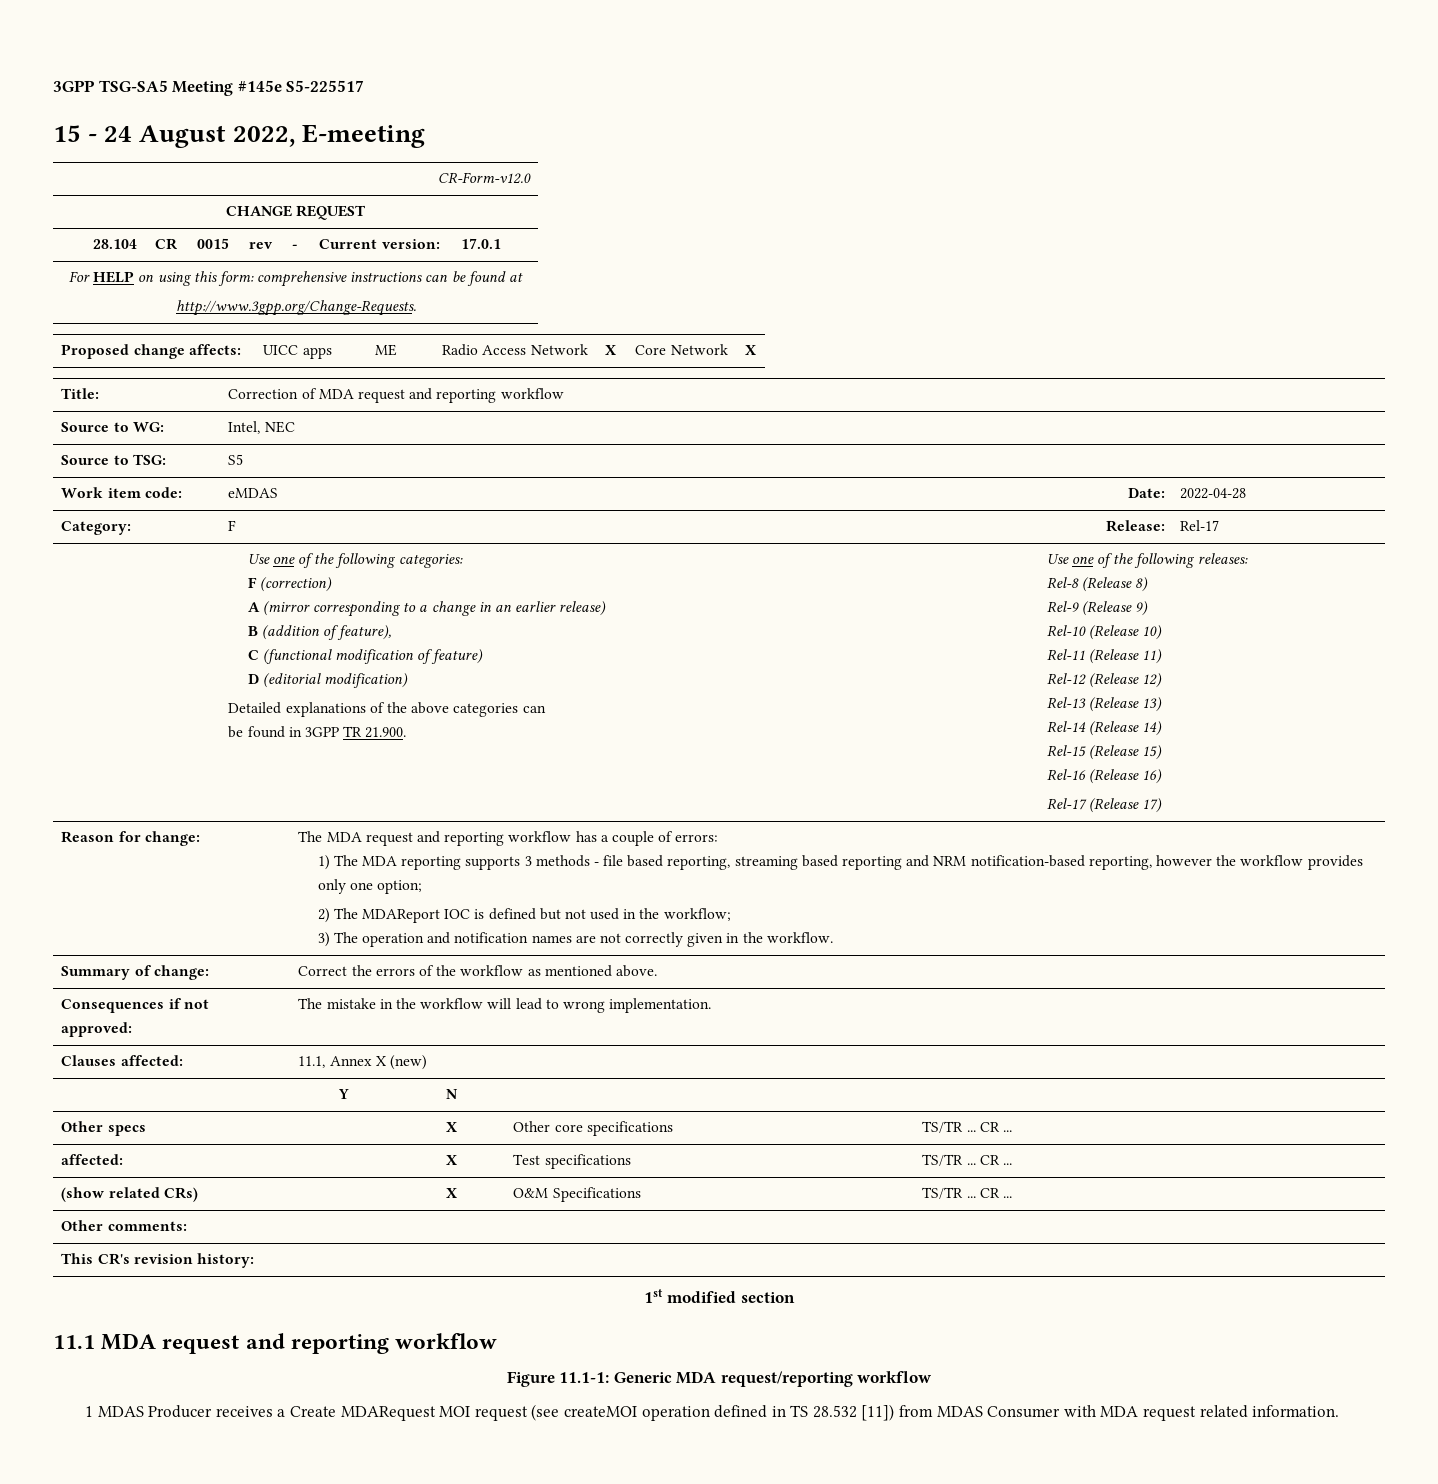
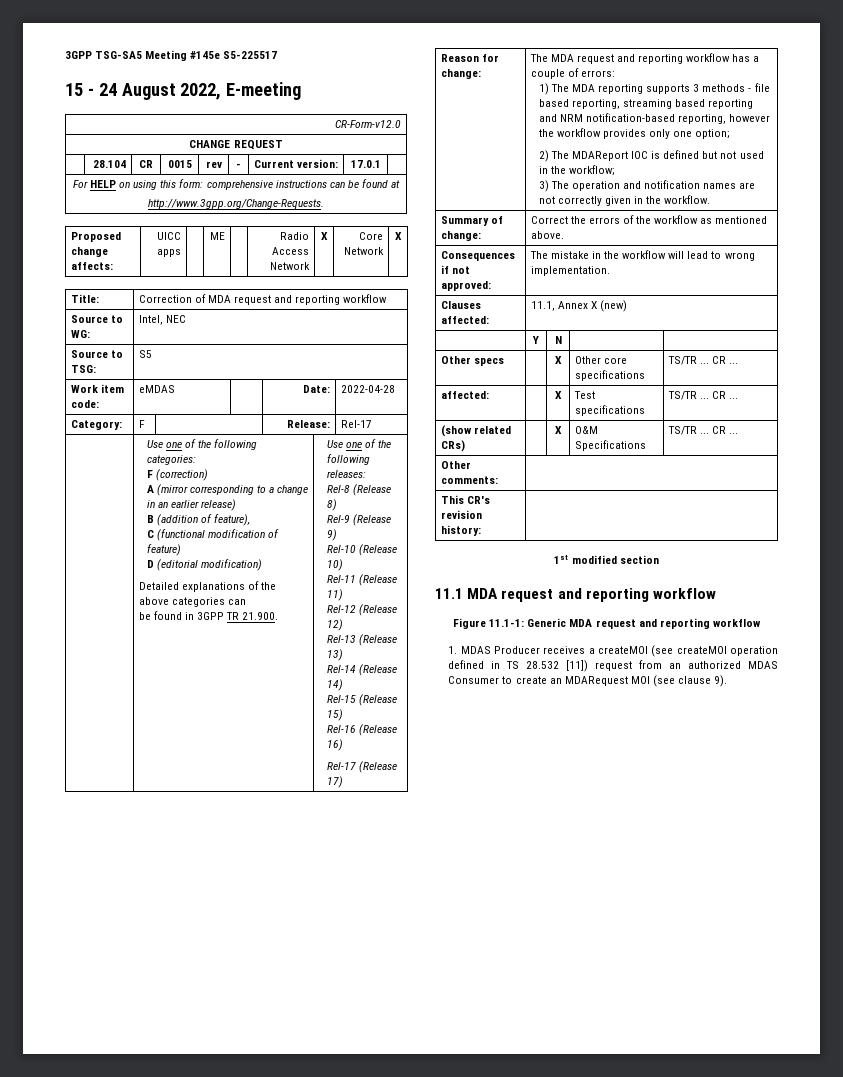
[720,1371,933,1387] [85,1406,94,1417] request/reporting workflow // 1 -> [595,618,761,629] [448,646,458,654] request and reporting workflow // 1.
[289,1406,528,1421] Create MDARequest MOI request -> [597,646,648,654] createMOI
[899,1405,1340,1421] from MDAS Consumer with MDA request related information. -> [595,660,779,671] [448,675,728,687] request from an authorized MDAS Consumer to create an MDARequest MOI (see clause 9).

